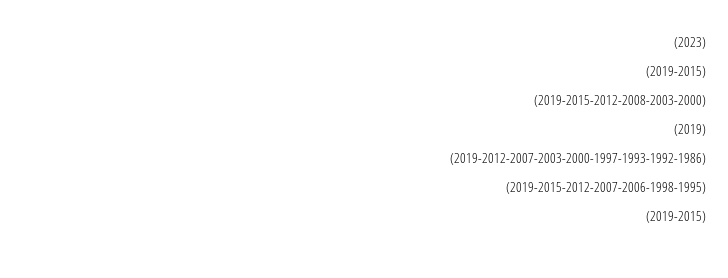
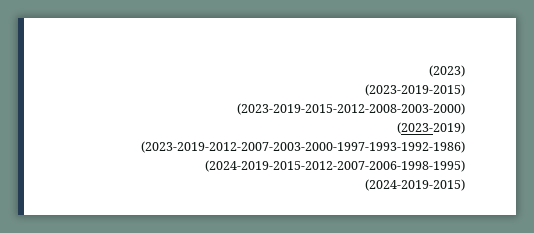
[646,66,706,78] [534,95,706,107] [674,124,706,136] [450,153,706,165] [506,182,706,194] [646,211,706,223] (2019-2015) // (2019-2015-2012-2008-2003-2000) // (2019) // (2019-2012-2007-2003-2000-1997-1993-1992-1986) // (2019-2015-2012-2007-2006-1998-1995) // (2019-2015) -> [365,84,465,96] [237,103,465,115] [397,122,465,134] [141,141,465,153] [205,160,465,172] [365,179,465,191] (2023-2019-2015) // (2023-2019-2015-2012-2008-2003-2000) // (2023-2019) // (2023-2019-2012-2007-2003-2000-1997-1993-1992-1986) // (2024-2019-2015-2012-2007-2006-1998-1995) // (2024-2019-2015)

